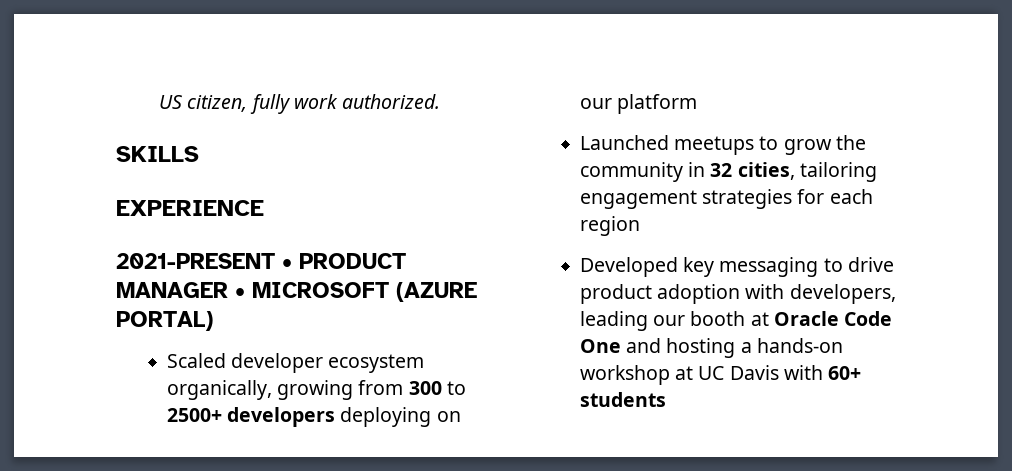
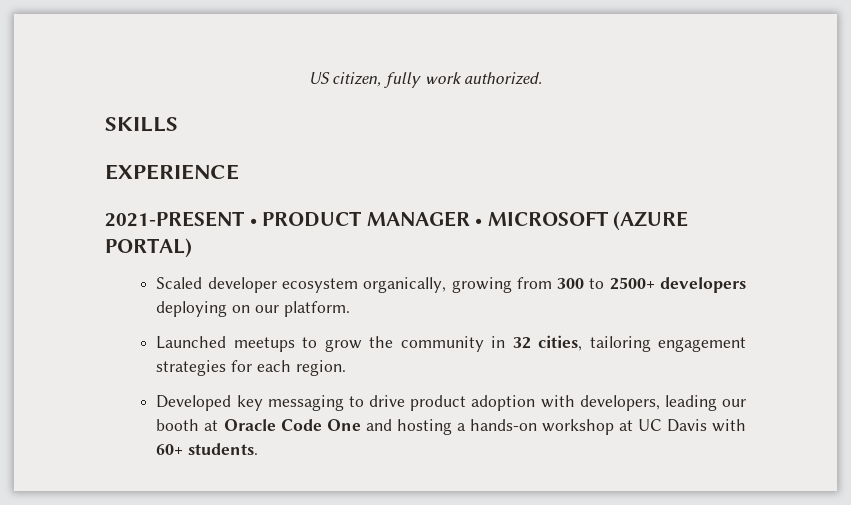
[617,94,698,114] platform -> [283,301,350,317] platform.
[579,216,640,236] region -> [295,360,346,376] region.
[579,392,666,407] students -> [188,443,259,455] students.

